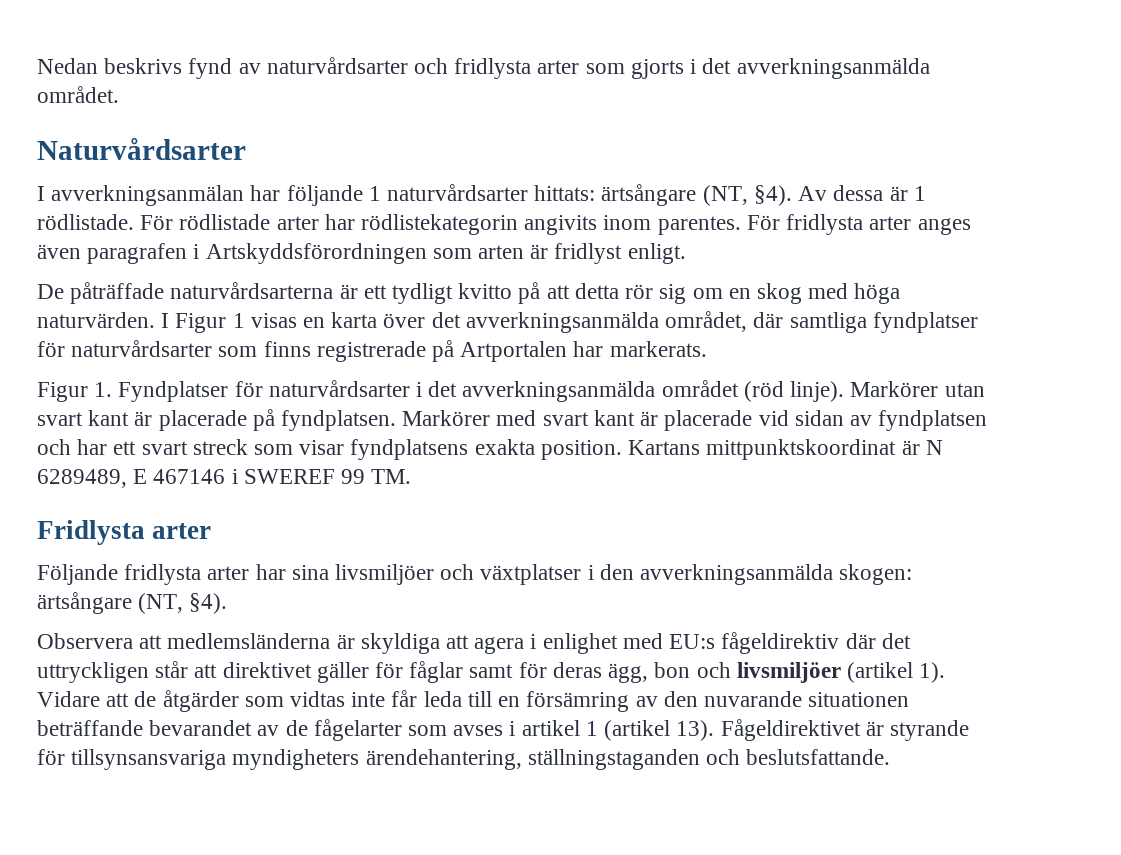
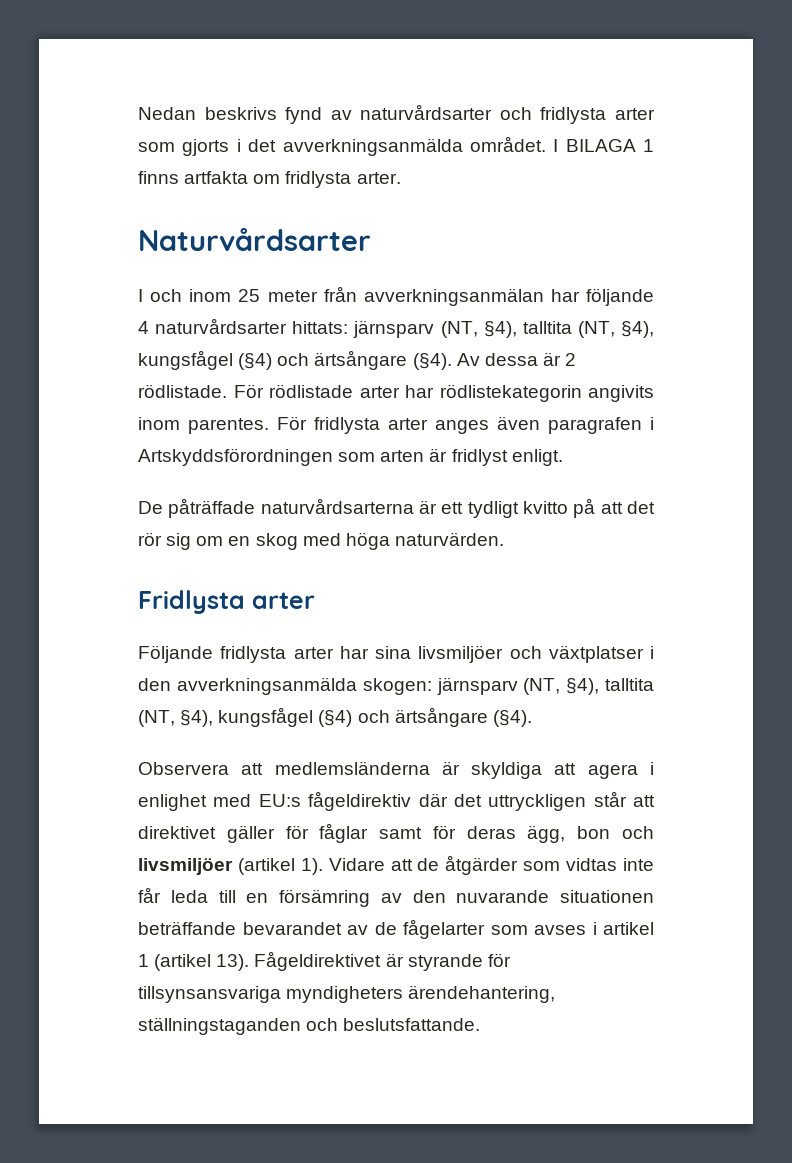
[37,137,246,160] [37,186,45,201] // Naturvårdsarter // I -> [553,139,654,152] [138,171,401,188] [138,227,371,251] [138,286,357,302] I BILAGA 1 finns artfakta om fridlysta arter. // Naturvårdsarter // I och inom 25 meter från
[368,186,381,201] 1 -> [138,321,149,334] 4
[601,184,792,206] ärtsångare (NT, §4). -> [353,320,654,338] [138,350,452,370] järnsparv (NT, §4), talltita (NT, §4), kungsfågel (§4) och ärtsångare (§4).
[913,186,926,201] 1 -> [565,353,577,366] 2
[574,283,619,299] detta -> [626,501,655,514] det
[161,311,978,333] [37,340,707,362] [37,380,985,402] [37,409,988,431] [37,439,943,460] [37,469,412,488] I Figur 1 visas en karta över det avverkningsanmälda området, där samtliga fyndplatser för naturvårdsarter som finns registrerade på Artportalen har markerats. // Figur 1. Fyndplatser för naturvårdsarter i det avverkningsanmälda området (röd linje). Markörer utan svart kant är placerade på fyndplatsen. Markörer med svart kant är placerade vid sidan av fyndplatsen och har ett svart streck som visar fyndplatsens exakta position. Kartans mittpunktskoordinat är N 6289489, E 467146 i SWEREF 99 TM. -> (504, 539) none
[37,592,228,614] ärtsångare (NT, §4). -> [436,677,654,695] [138,707,532,727] järnsparv (NT, §4), talltita (NT, §4), kungsfågel (§4) och ärtsångare (§4).

